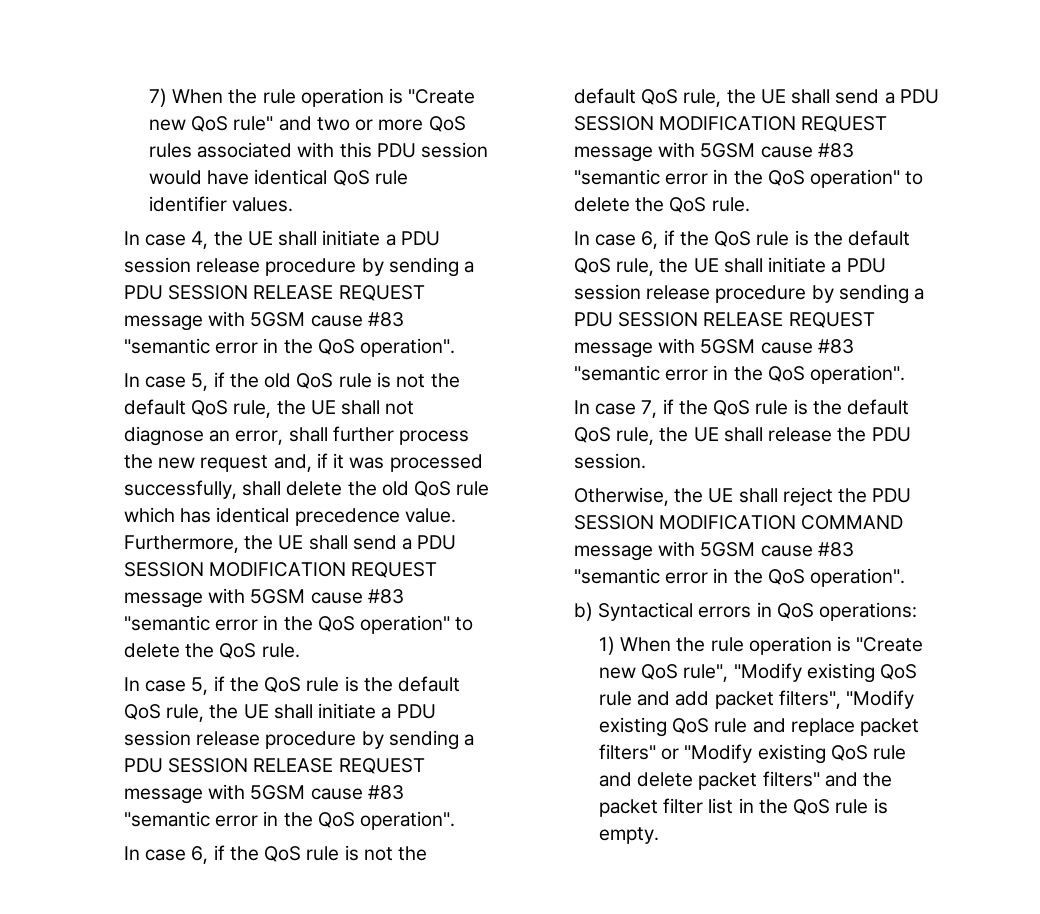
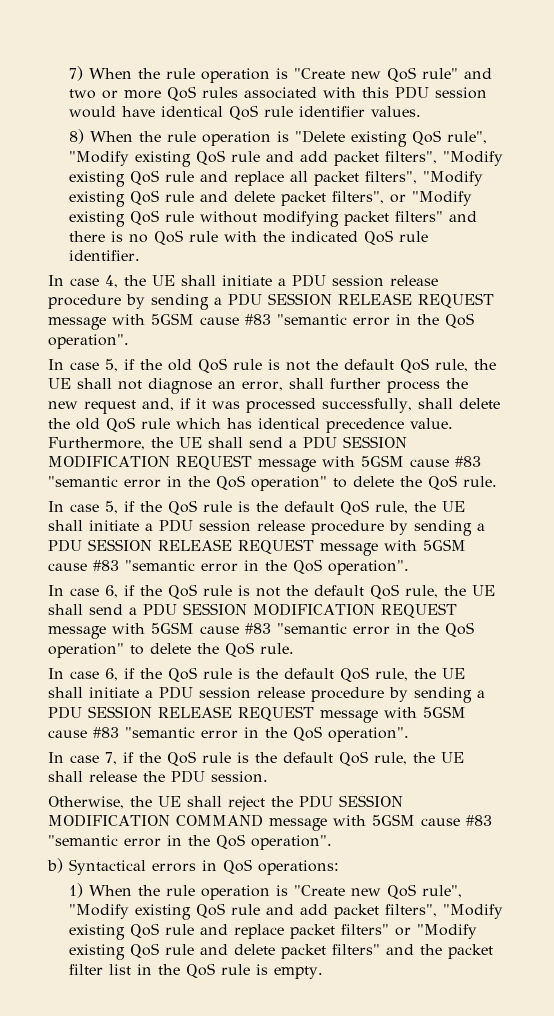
(294, 204) none -> [69,129,488,147] [69,150,504,167] [69,170,484,187] [69,190,473,207] [69,210,478,227] [69,230,429,245] [69,250,141,261] // 8) When the rule operation is "Delete existing QoS rule", "Modify existing QoS rule and add packet filters", "Modify existing QoS rule and replace all packet filters", "Modify existing QoS rule and delete packet filters", or "Modify existing QoS rule without modifying packet filters" and there is no QoS rule with the indicated QoS rule identifier.

